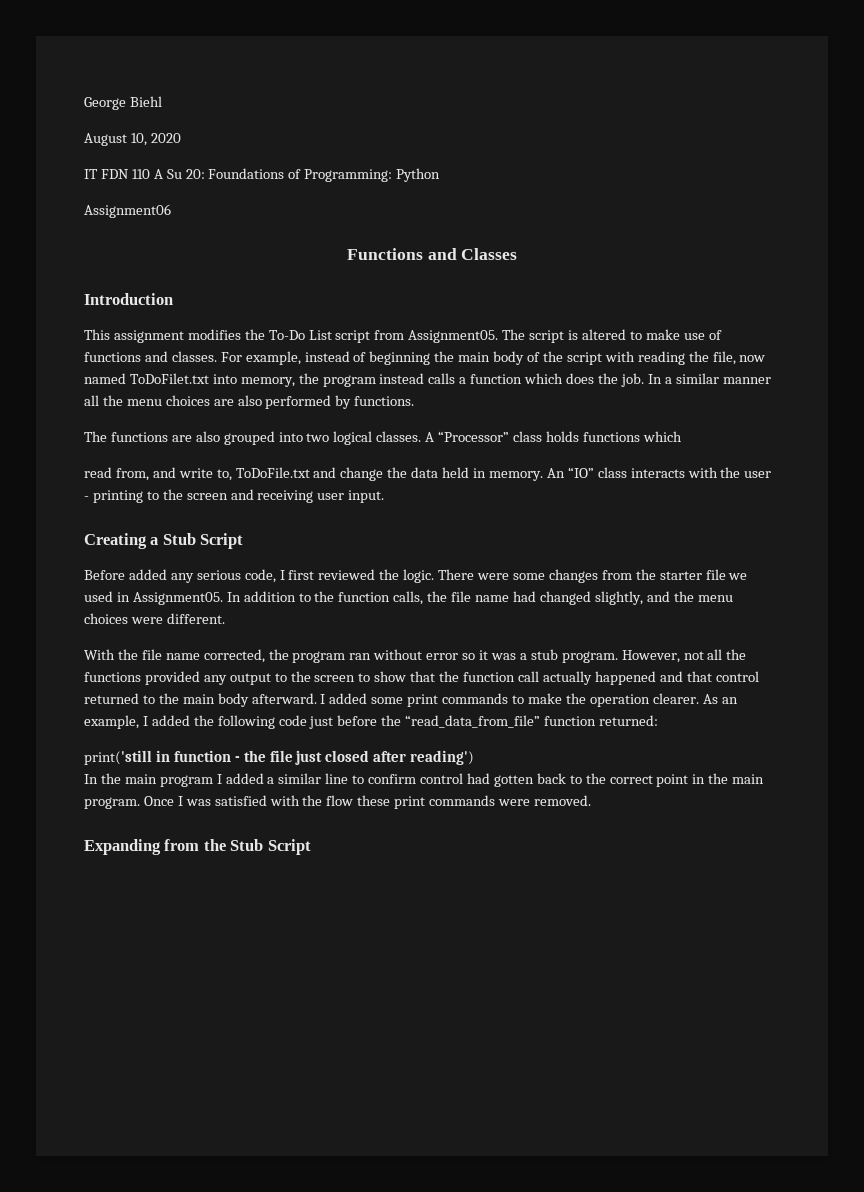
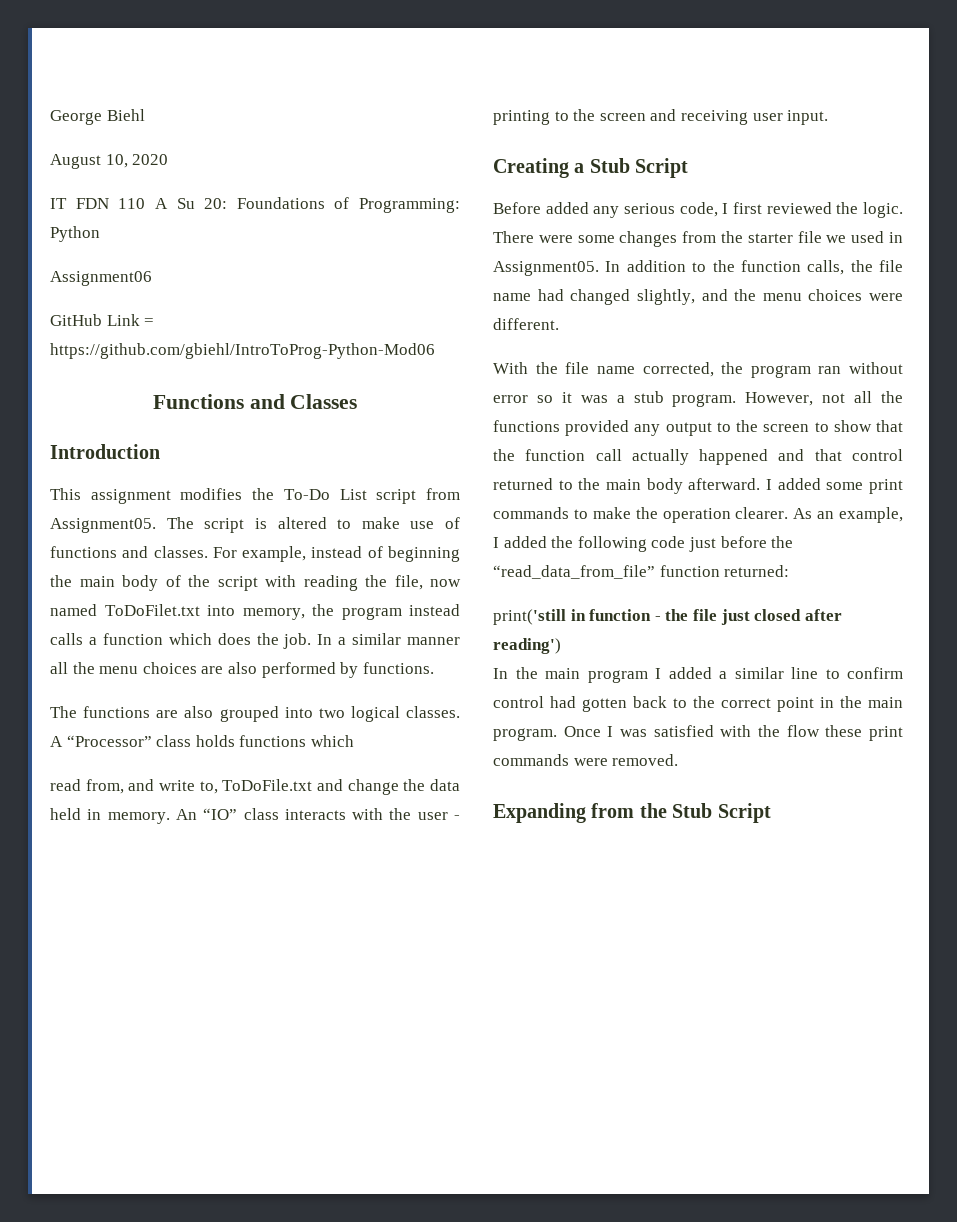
(171, 211) none -> [50,314,155,326] [50,343,435,359] // GitHub Link = https://github.com/gbiehl/IntroToProg-Python-Mod06

